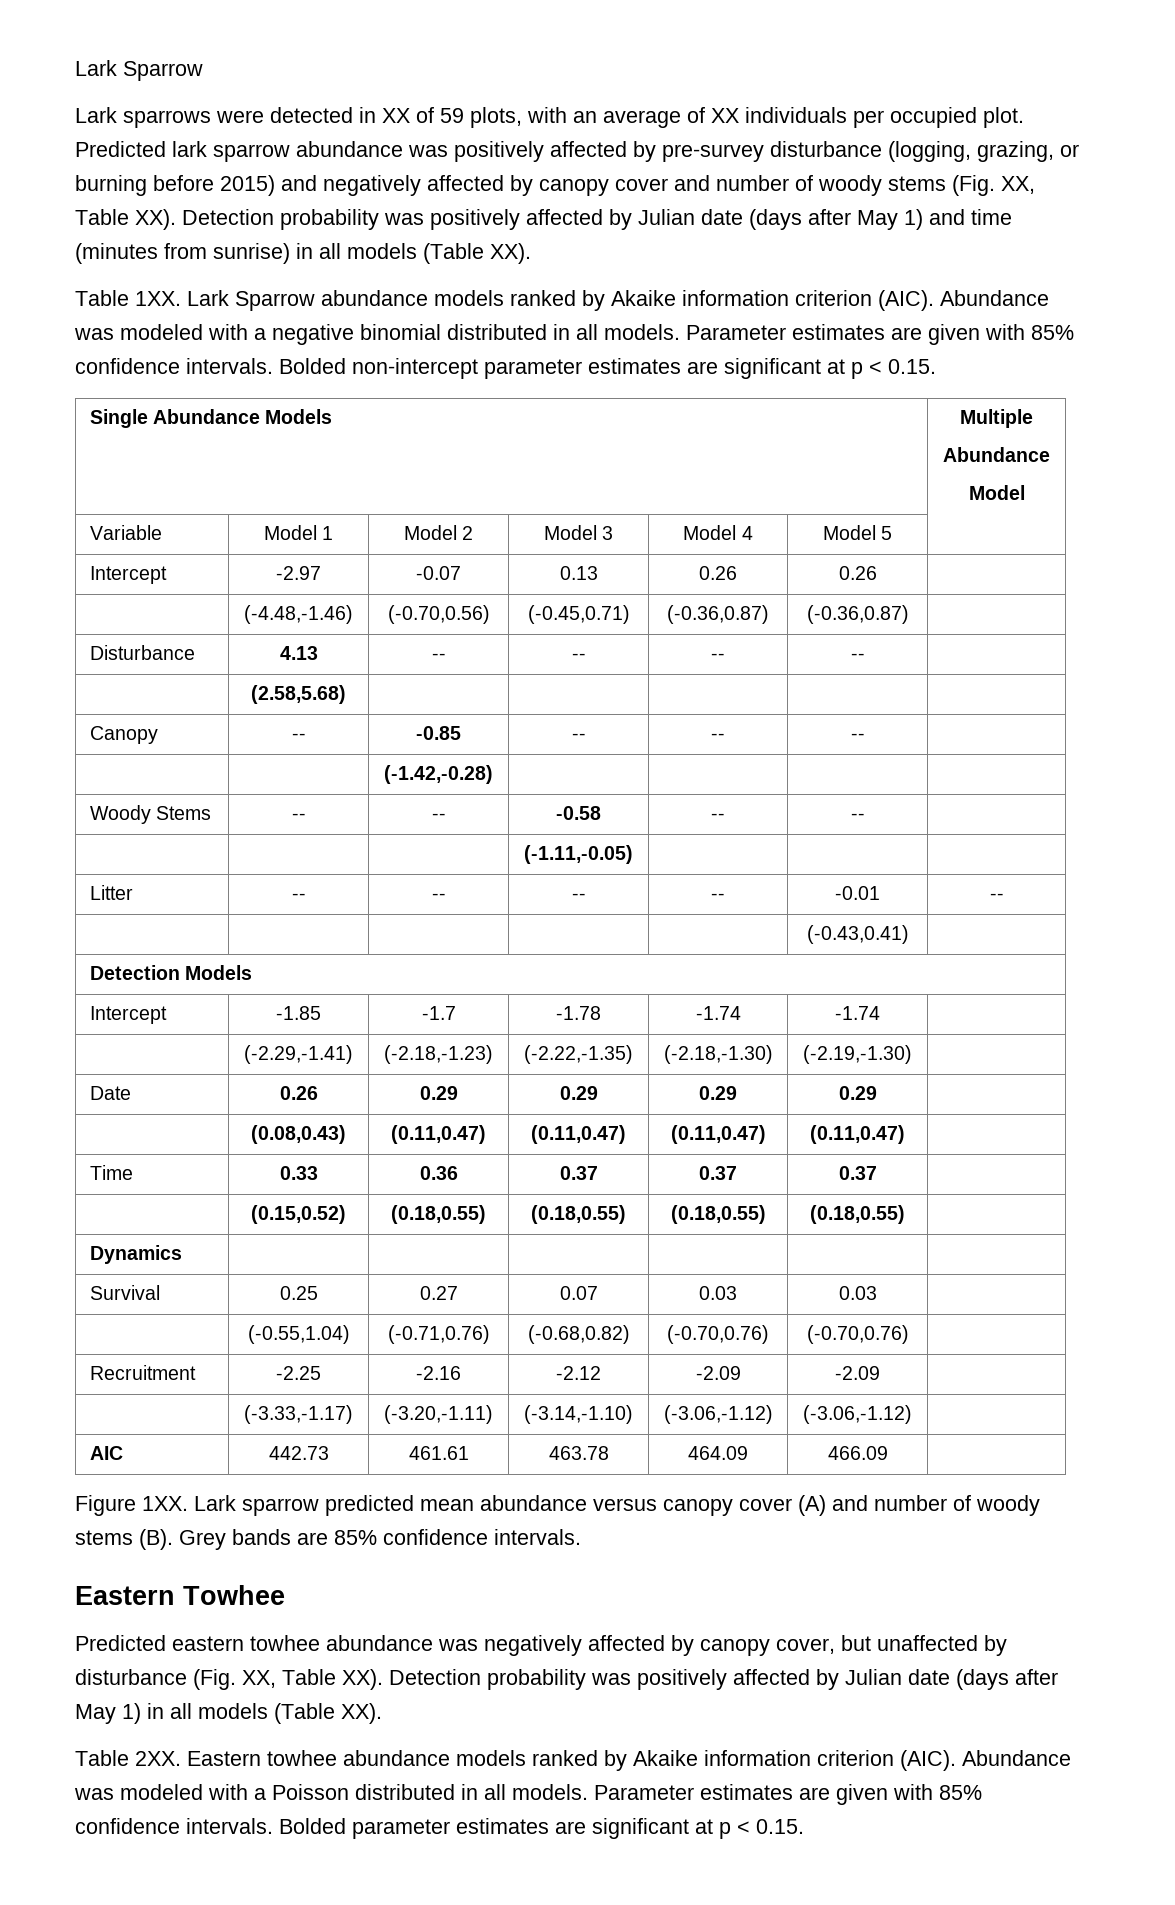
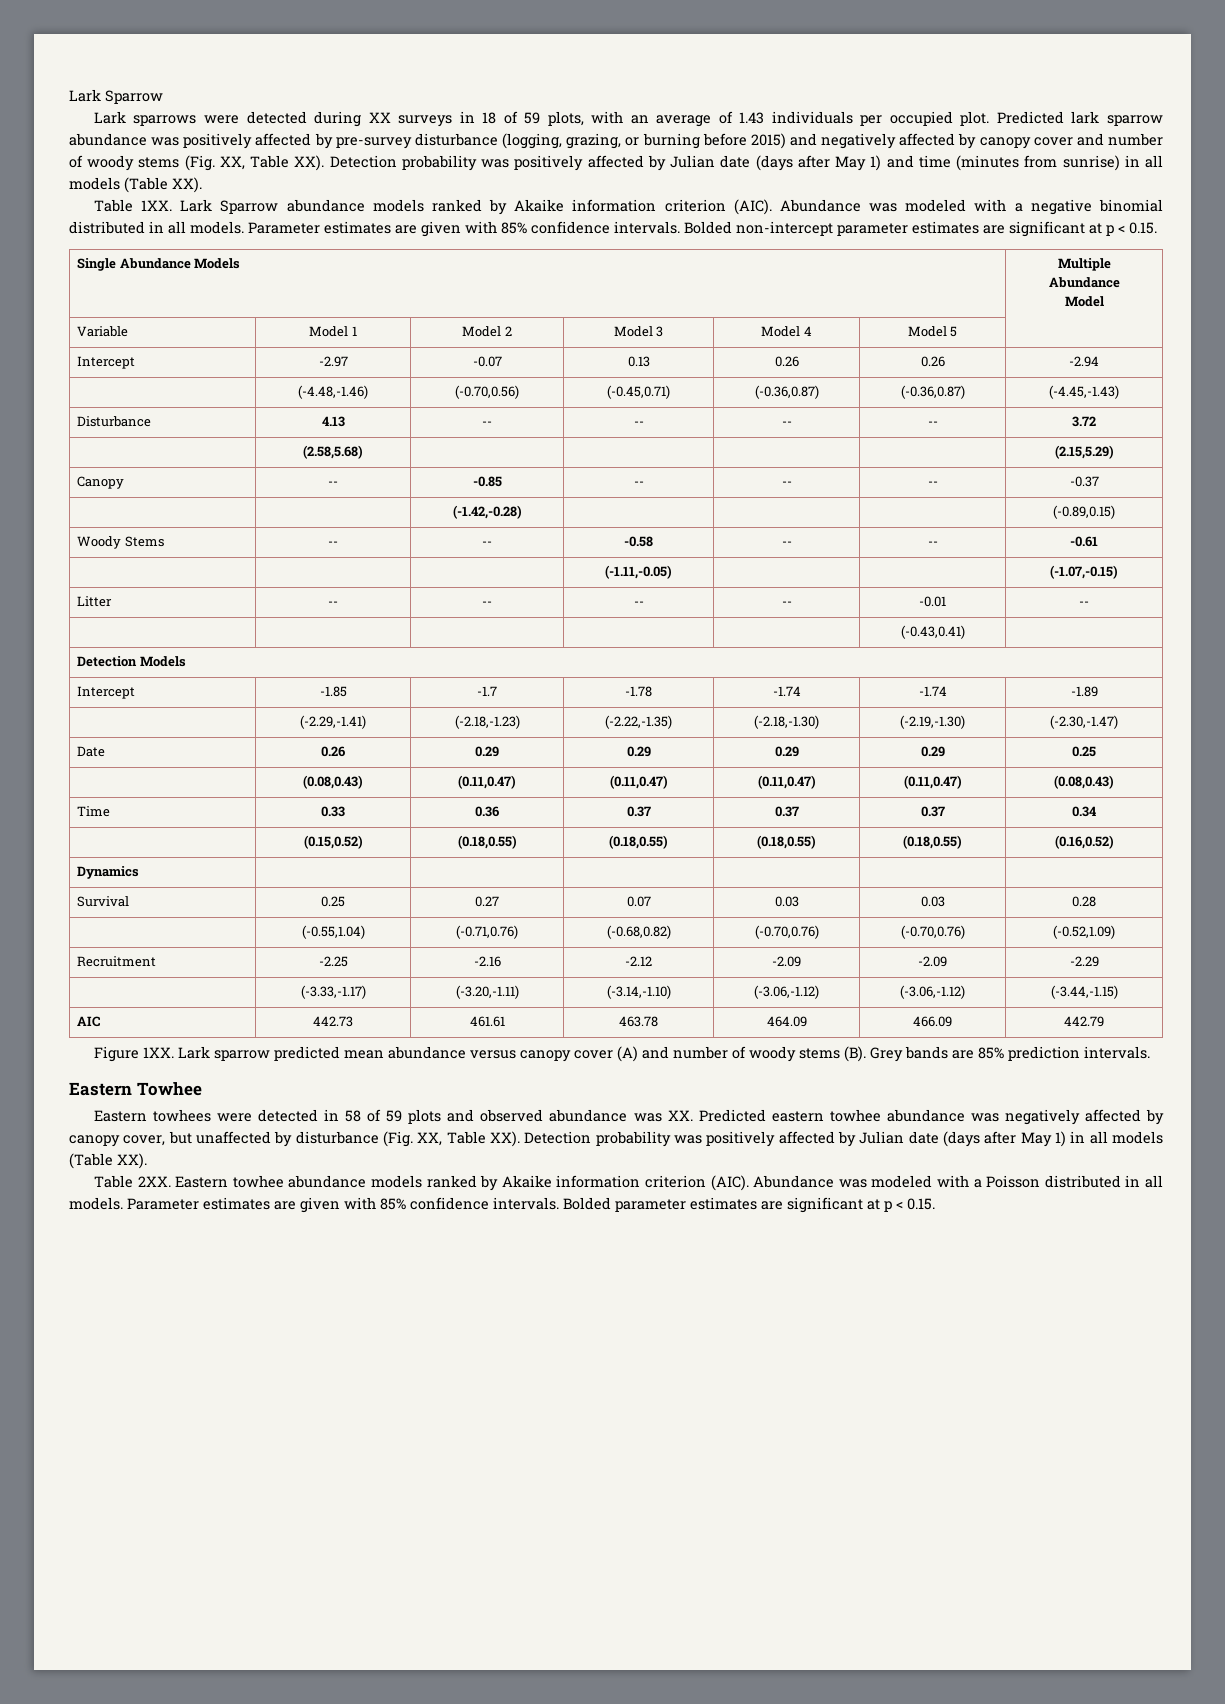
[359,107,410,123] in XX -> [314,111,497,127] during XX surveys in 18
[711,108,739,123] XX -> [739,112,765,124] 1.43
(877, 573) none -> [1069,356,1099,367] -2.94
(909, 614) none -> [1049,385,1119,399] (-4.45,-1.43)
(865, 656) none -> [1072,416,1096,427] 3.72
(346, 694) none -> [1054,445,1114,459] (2.15,5.29)
(865, 736) none -> [1069,476,1099,487] -0.37
(493, 774) none -> [1053,505,1115,519] (-0.89,0.15)
(865, 816) none -> [1070,536,1098,547] -0.61
(633, 854) none -> [1050,565,1118,579] (-1.07,-0.15)
(880, 1013) none -> [1070,686,1098,697] -1.89
(912, 1054) none -> [1050,715,1118,729] (-2.30,-1.47)
(877, 1093) none -> [1072,746,1096,757] 0.25
(905, 1134) none -> [1054,775,1114,789] (0.08,0.43)
(877, 1173) none -> [1072,806,1096,817] 0.34
(905, 1214) none -> [1054,835,1114,849] (0.16,0.52)
(877, 1293) none -> [1072,896,1096,907] 0.28
(909, 1334) none -> [1053,925,1115,939] (-0.52,1.09)
(880, 1373) none -> [1069,956,1099,967] -2.29
(912, 1414) none -> [1050,985,1118,999] (-3.44,-1.15)
(888, 1453) none -> [1064,1016,1104,1027] 442.79
[383,1529,488,1545] confidence -> [1007,1046,1080,1061] prediction
(285, 1595) none -> [93,1109,693,1124] Eastern towhees were detected in 58 of 59 plots and observed abundance was XX.

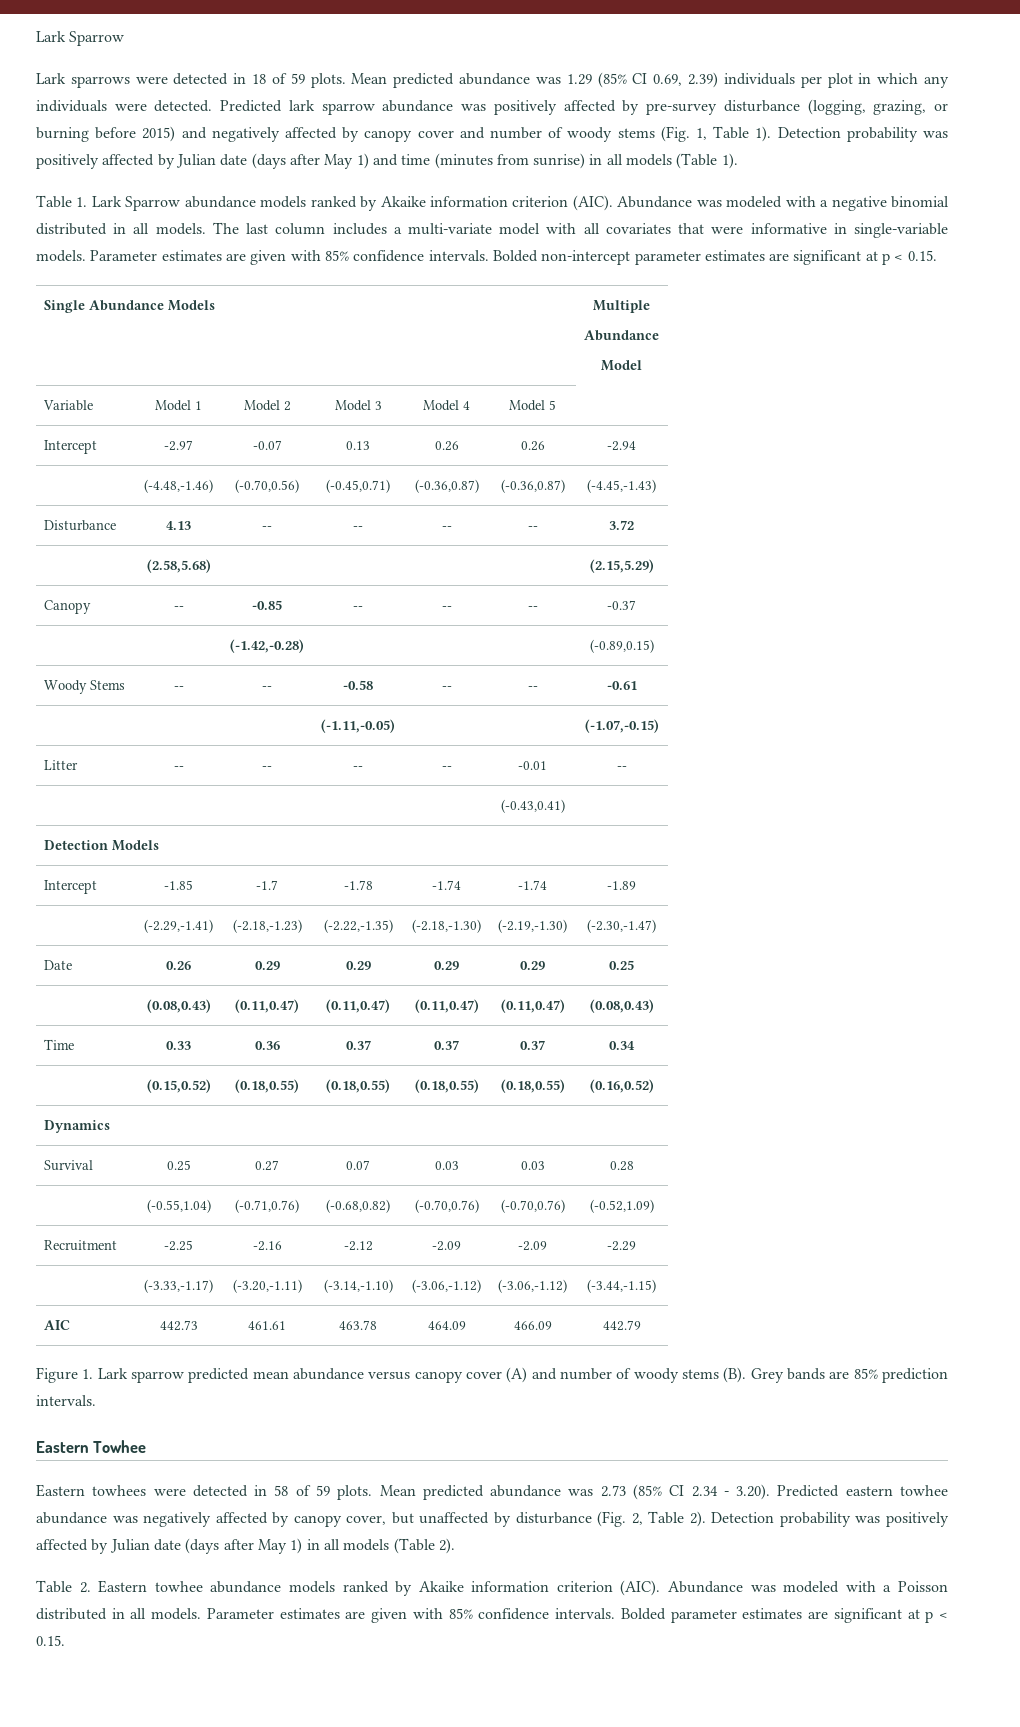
[314,111,453,127] during XX surveys -> (229, 79) none
[547,111,990,127] plots, with an average of 1.43 individuals per occupied plot. -> [310,72,950,88] [36,100,213,112] plots. Mean predicted abundance was 1.29 (85% CI 0.69, 2.39) individuals per plot in which any individuals were detected.
[219,155,325,171] XX, Table XX). -> [696,126,772,142] 1, Table 1).
[172,177,202,193] [93,199,173,212] XX). // Table 1XX. -> [721,153,738,169] [36,195,88,208] 1). // Table 1.
(244, 227) none -> [212,222,948,238] [36,250,86,262] The last column includes a multi-variate model with all covariates that were informative in single-variable models.
[142,1047,174,1058] 1XX. -> [82,1369,94,1379] 1.
[408,1109,693,1124] plots and observed abundance was XX. -> [337,1484,771,1500] plots. Mean predicted abundance was 2.73 (85% CI 2.34 - 3.20).
[417,1131,520,1147] XX, Table XX). -> [631,1511,706,1527] 2, Table 2).
[117,1153,147,1169] [93,1175,171,1188] XX). // Table 2XX. -> [438,1538,455,1554] [36,1580,91,1593] 2). // Table 2.

